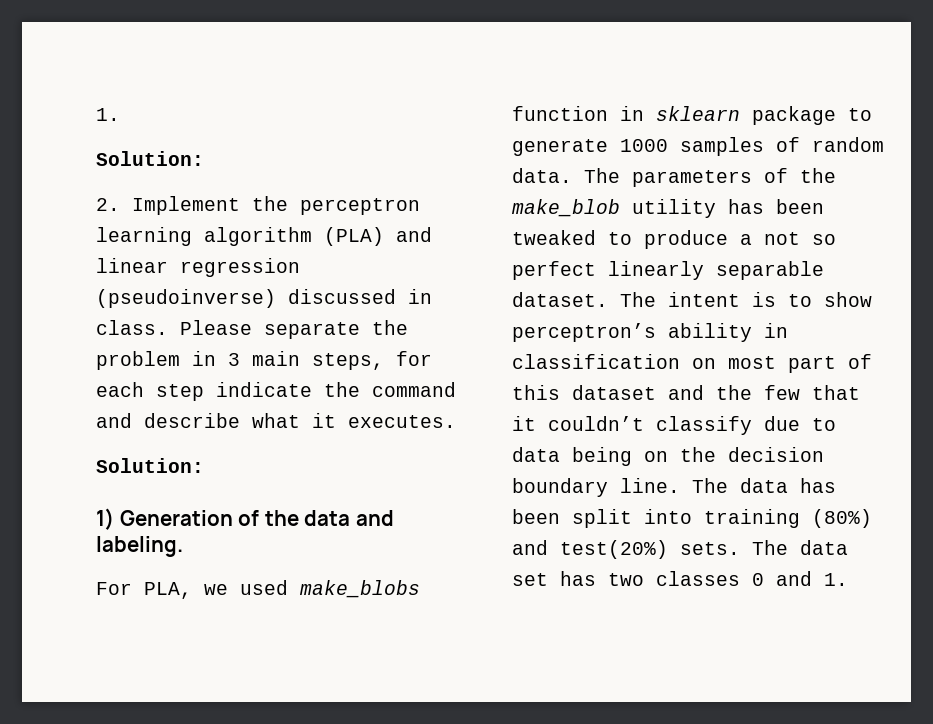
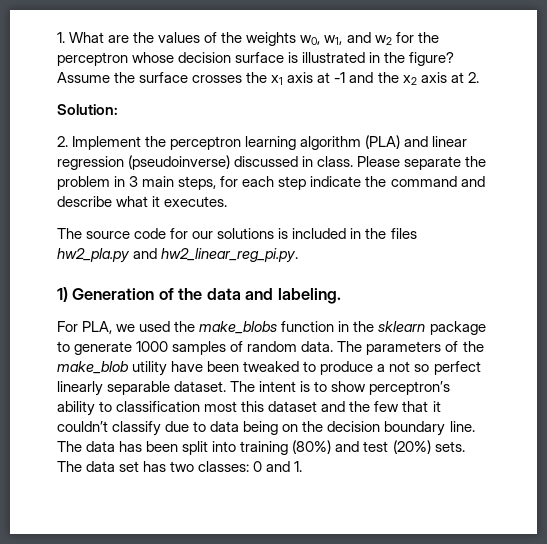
[96,108,120,121] 1. -> [57,32,439,46] [57,52,455,66] [57,72,479,85] 1. What are the values of the weights w0, w1, and w2 for the perceptron whose decision surface is illustrated in the figure? Assume the surface crosses the x1 axis at -1 and the x2 axis at 2.
[96,458,204,473] Solution: -> [57,228,417,239] [57,248,299,263] The source code for our solutions is included in the files hw2_pla.py and hw2_linear_reg_pi.py.
(288, 587) none -> [174,321,196,332] the
(644, 113) none -> [353,321,375,332] the
[728,199,764,214] has -> [171,361,204,372] have
[764,323,788,338] [512,354,872,373] in classification on most part of -> [99,401,238,412] to classification most
[560,540,668,559] test(20%) -> [363,440,431,454] test (20%)
[656,571,740,586] classes -> [198,461,250,472] classes:

